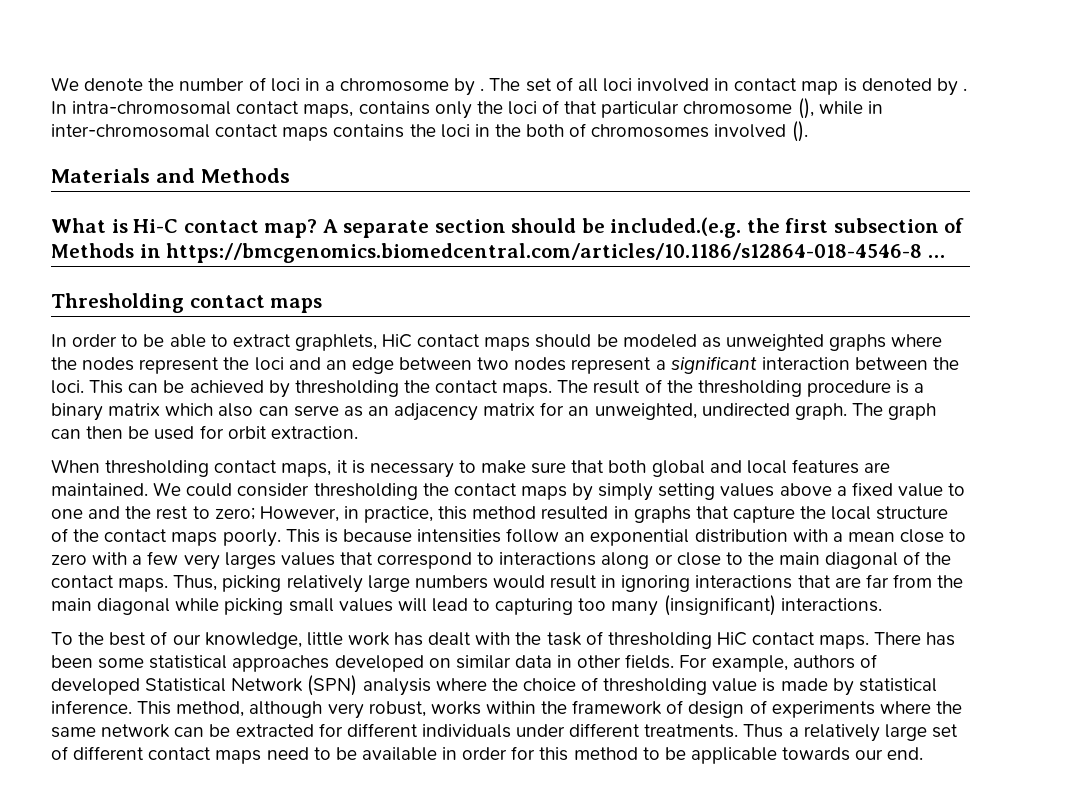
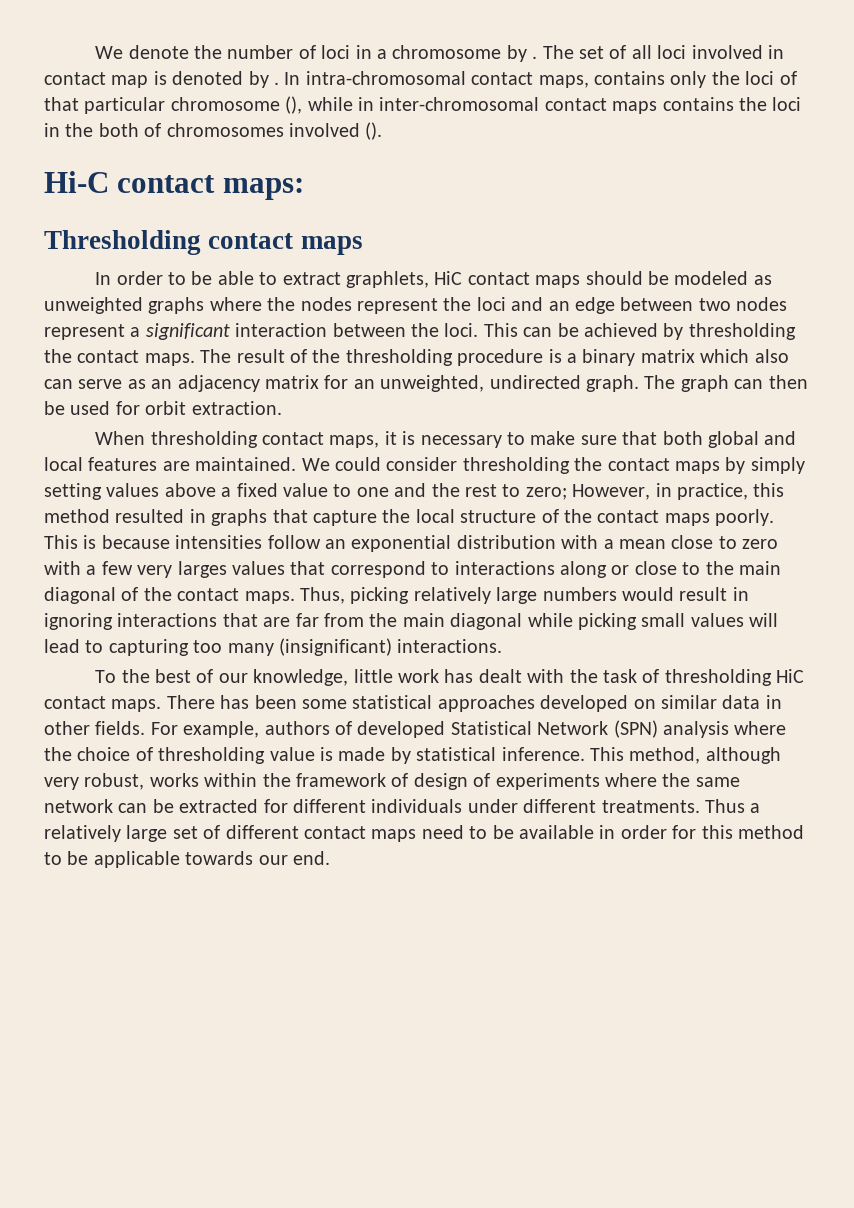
[51,168,290,183] [51,217,965,238] [51,243,945,263] Materials and Methods // What is Hi-C contact map? A separate section should be included.(e.g. the first subsection of Methods in https://bmcgenomics.biomedcentral.com/articles/10.1186/s12864-018-4546-8 … -> [44,171,304,200] Hi-C contact maps:

